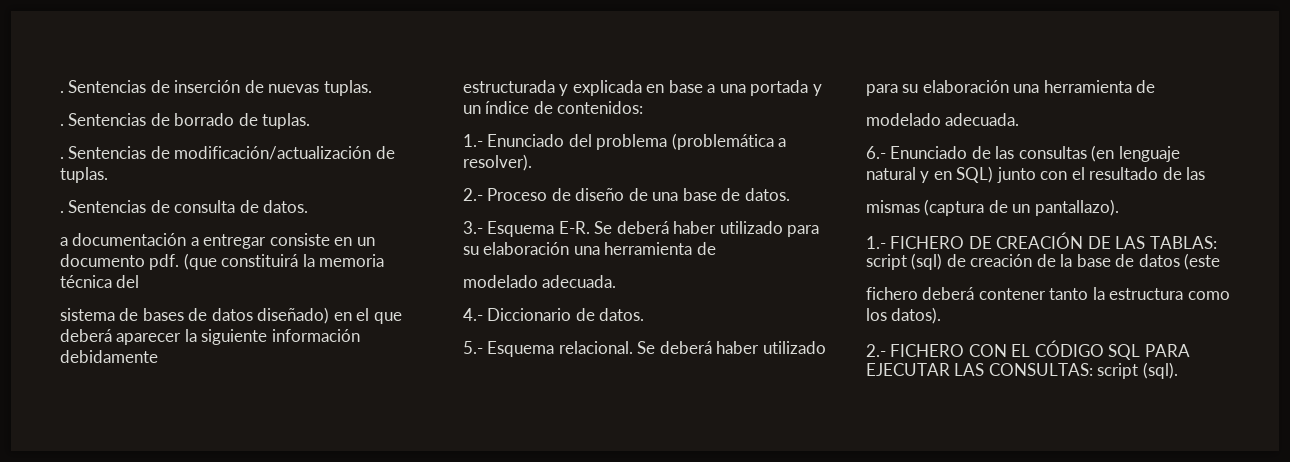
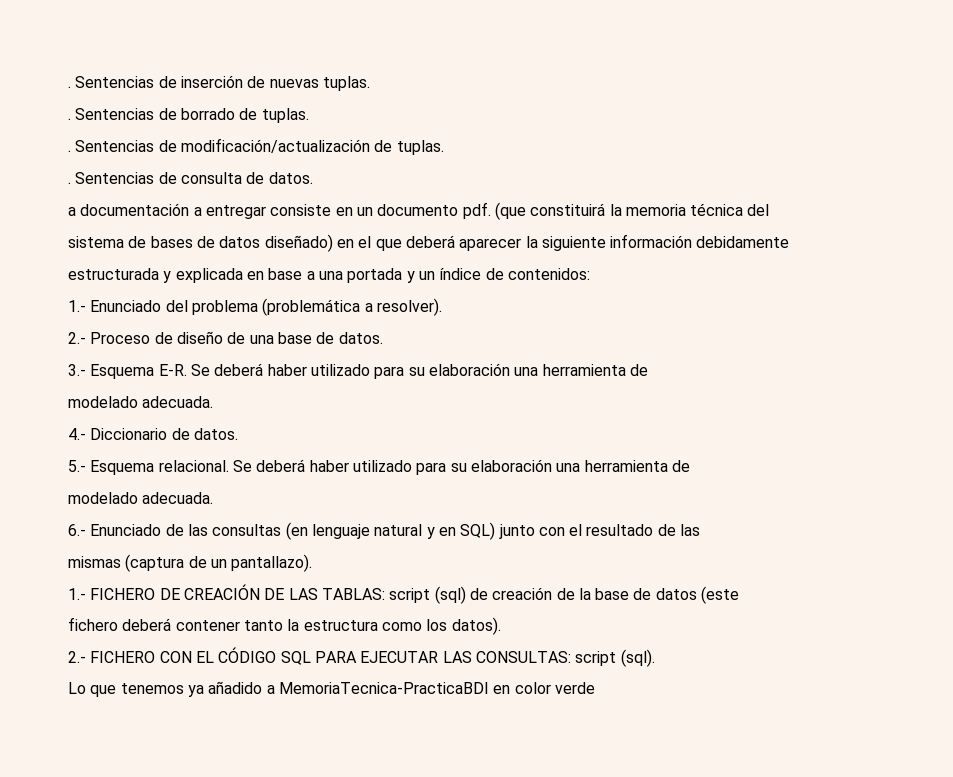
(1178, 370) none -> [68,681,595,697] // Lo que tenemos ya añadido a MemoriaTecnica-PracticaBDI en color verde

